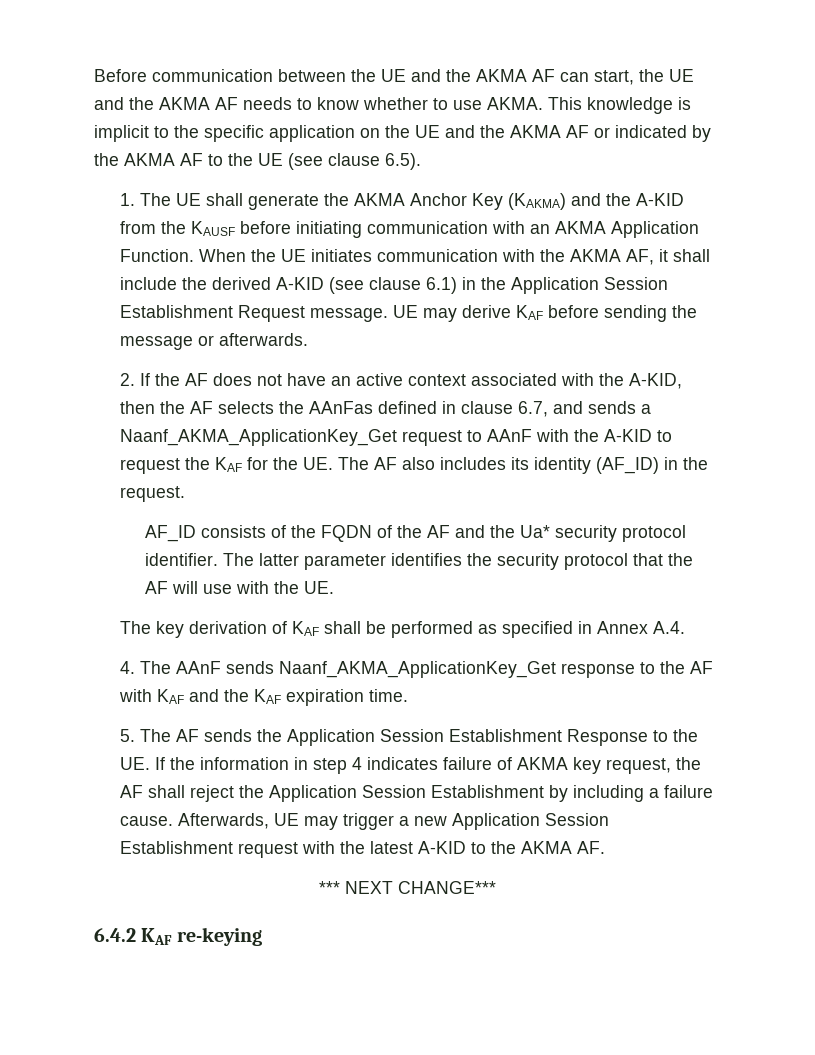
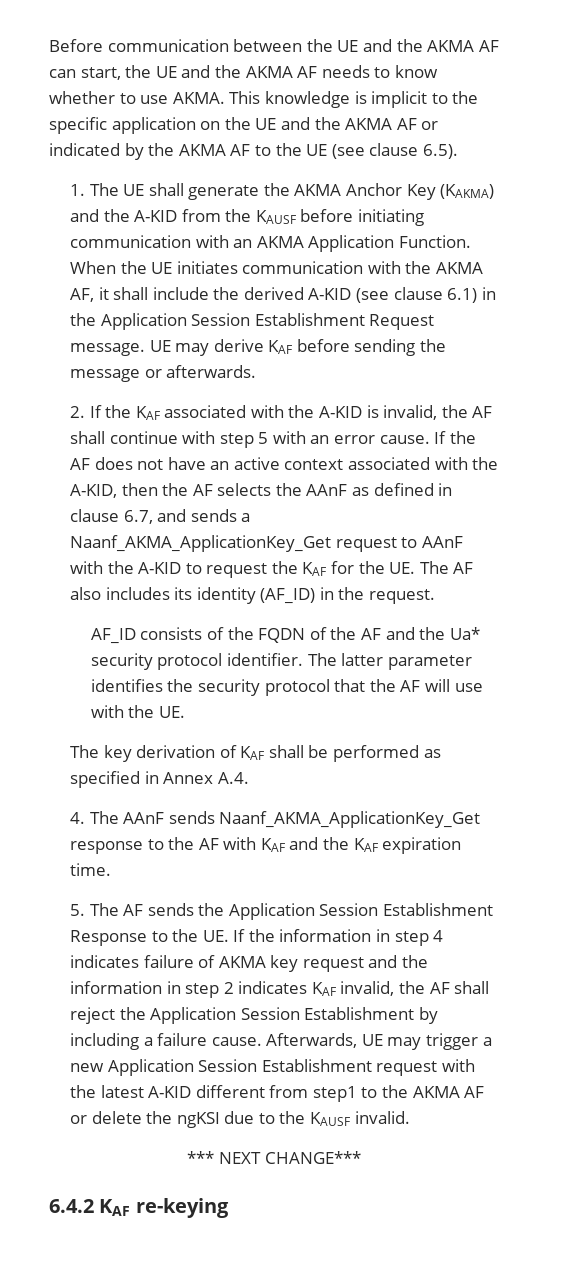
(180, 379) none -> [135,405,493,420] [69,431,476,448] KAF associated with the A-KID is invalid, the AF shall continue with step 5 with an error cause. If the
[308,401,373,414] AAnFas -> [306,484,370,496] AAnF as
[605,758,671,774] request, -> [302,955,429,972] [69,981,395,998] request and the information in step 2 indicates KAF invalid,
[470,841,605,854] to the AKMA AF. -> [195,1085,485,1102] [69,1111,410,1128] different from step1 to the AKMA AF or delete the ngKSI due to the KAUSF invalid.

